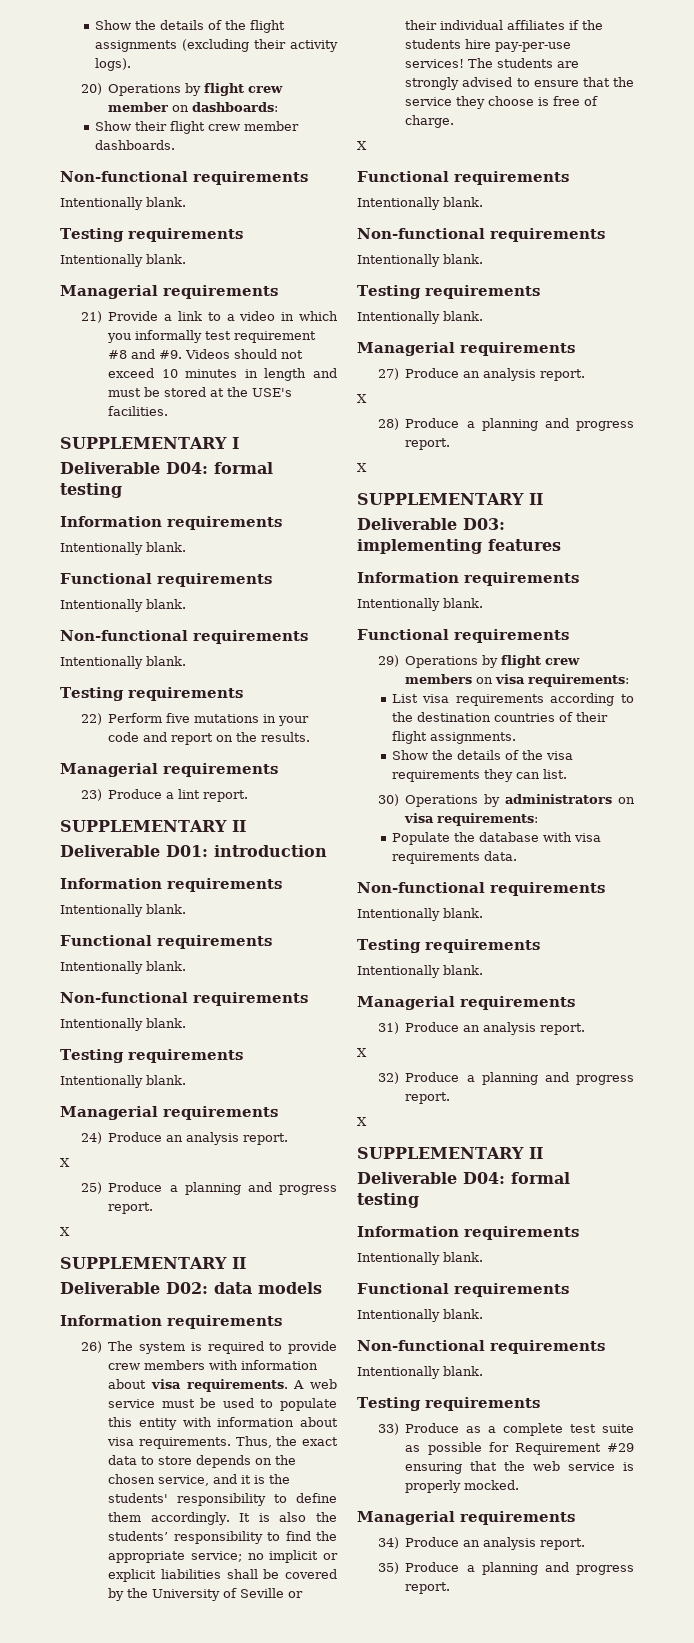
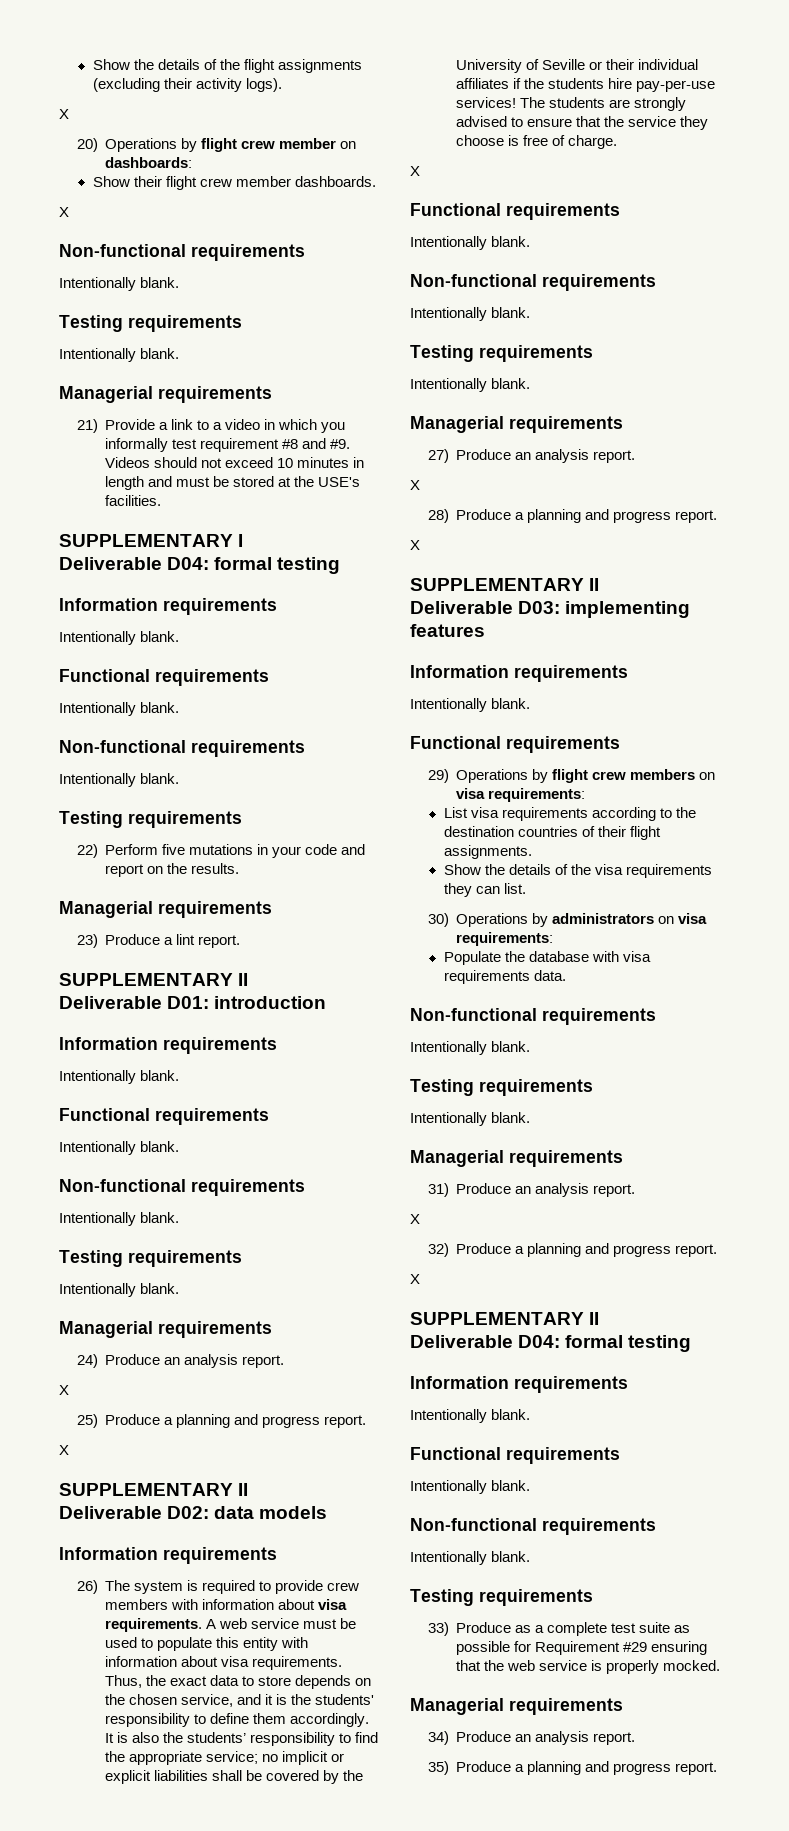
(131, 64) none -> [59,109,69,119] // X
(175, 145) none -> [59,207,69,217] // X

